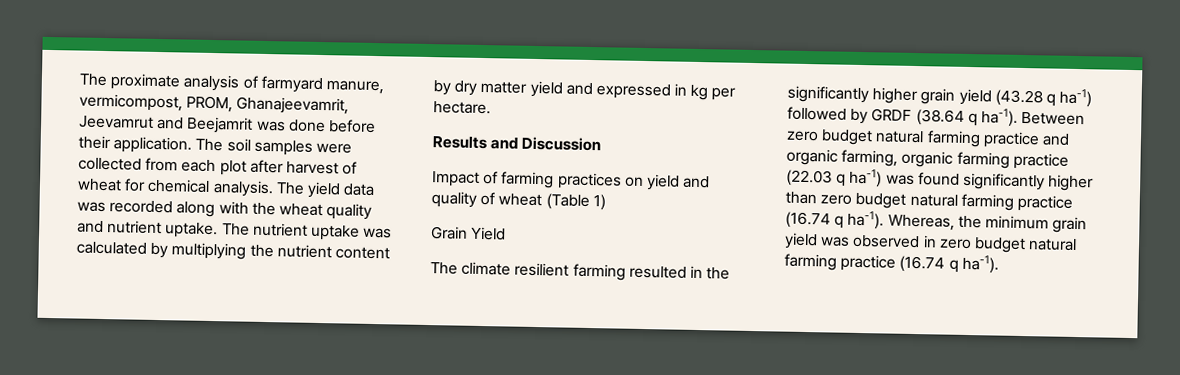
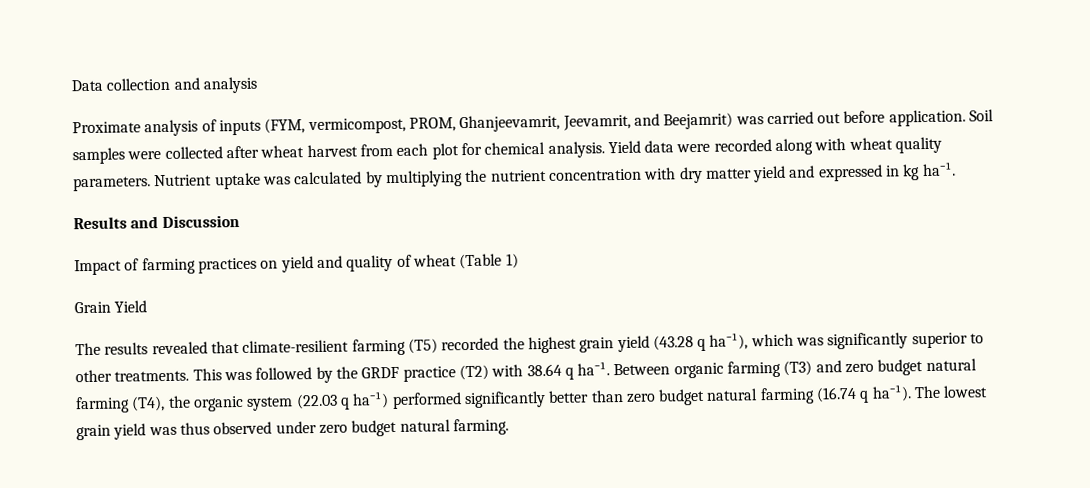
[79,73,384,95] [79,93,350,115] [79,115,376,134] [78,135,352,156] [78,157,358,176] [77,178,376,199] [77,201,106,213] The proximate analysis of farmyard manure, vermicompost, PROM, Ghanajeevamrit, Jeevamrut and Beejamrit was done before their application. The soil samples were collected from each plot after harvest of wheat for chemical analysis. The yield data was -> [71,76,257,94] [72,109,995,137] [72,140,711,165] Data collection and analysis // Proximate analysis of inputs (FYM, vermicompost, PROM, Ghanjeevamrit, Jeevamrit, and Beejamrit) was carried out before application. Soil samples were collected after wheat harvest from each plot for chemical analysis. Yield data were
[251,202,276,216] the -> (847, 144) none
[77,220,308,239] and nutrient uptake. The nutrient -> [73,174,213,192] parameters. Nutrient
[334,246,390,260] [433,80,451,96] content by -> [548,167,677,181] concentration with
[711,87,737,101] [433,101,491,115] per hectare. -> [921,162,956,177] ha⁻¹.
[461,261,731,281] [787,85,1093,108] [787,106,1086,127] [786,129,1070,149] [786,148,1069,170] [786,168,1095,192] climate resilient farming resulted in the significantly higher grain yield (43.28 q ha-1) followed by GRDF (38.64 q ha-1). Between zero budget natural farming practice and organic farming, organic farming practice (22.03 q ha-1) was found significantly higher -> [104,332,985,356] [75,358,977,384] [75,390,590,414] results revealed that climate-resilient farming (T5) recorded the highest grain yield (43.28 q ha⁻¹), which was significantly superior to other treatments. This was followed by the GRDF practice (T2) with 38.64 q ha⁻¹. Between organic farming (T3) and zero budget natural farming (T4), the organic system (22.03 q ha⁻¹) performed significantly better
[1016,194,1073,212] [785,210,1088,234] [784,232,1078,254] [784,253,999,274] practice (16.74 q ha-1). Whereas, the minimum grain yield was observed in zero budget natural farming practice (16.74 q ha-1). -> [816,385,989,403] [76,418,509,441] (16.74 q ha⁻¹). The lowest grain yield was thus observed under zero budget natural farming.

